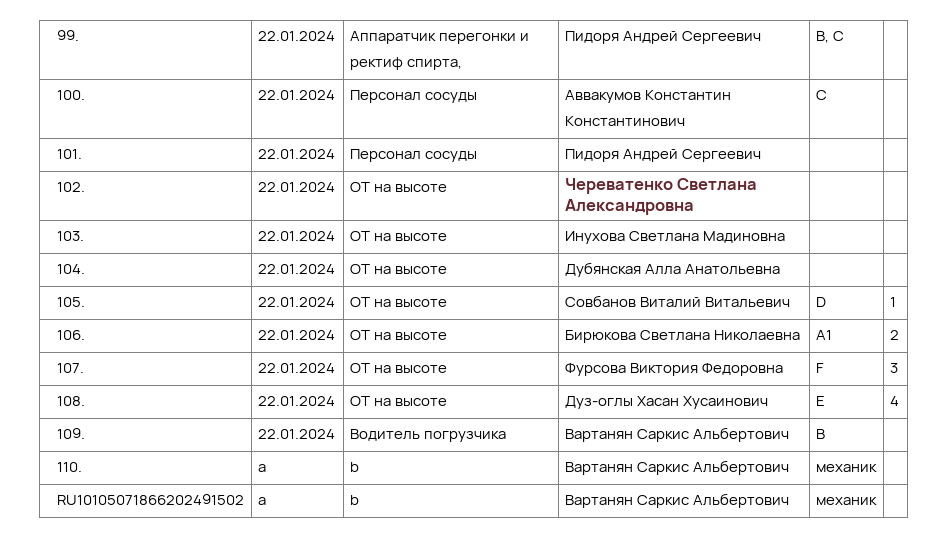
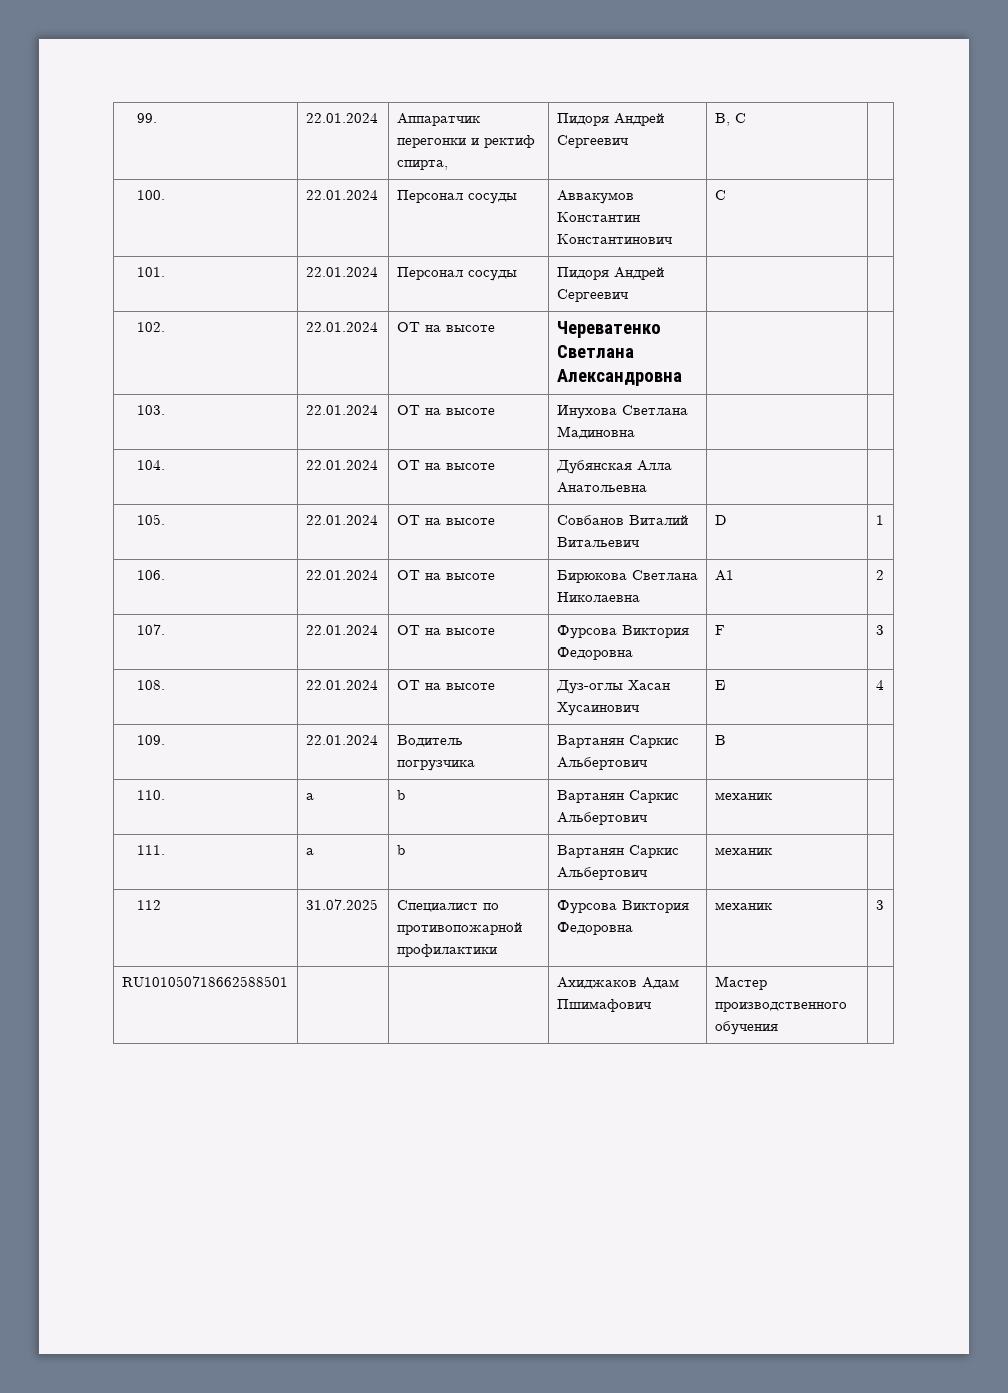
[57,494,245,505] [257,497,266,505] [349,495,359,505] [564,493,789,508] [815,497,877,505] RU10105071866202491502 | a | b | Вартанян Саркис Альбертович | механик | -> [136,845,165,855] [305,848,314,855] [396,845,405,855] [556,845,679,858] [556,867,647,880] [714,847,773,855] [136,900,161,910] [305,899,378,910] [396,900,499,912] [396,922,522,935] [396,944,497,957] [556,900,689,914] [556,922,633,935] [714,902,773,910] [875,900,884,910] [121,976,288,987] [556,977,679,989] [556,999,651,1012] [714,976,767,990] [714,1002,847,1012] [714,1021,778,1035] 111. | a | b | Вартанян Саркис Альбертович | механик | // 112 | 31.07.2025 | Специалист по противопожарной профилактики | Фурсова Виктория Федоровна | механик | 3 // RU101050718662588501 | | | Ахиджаков Адам Пшимафович | Мастер производственного обучения |

